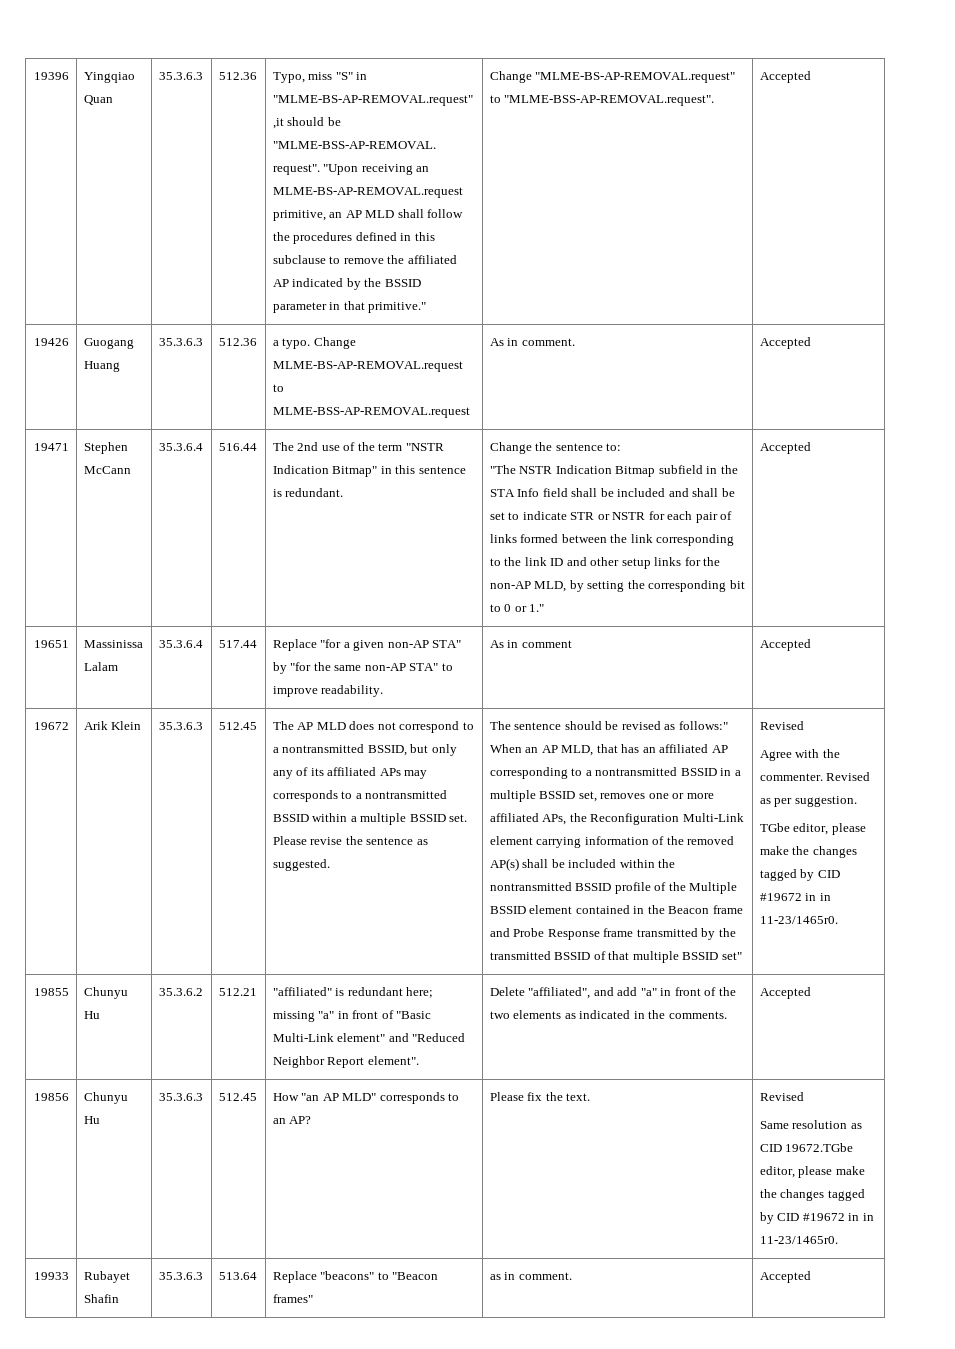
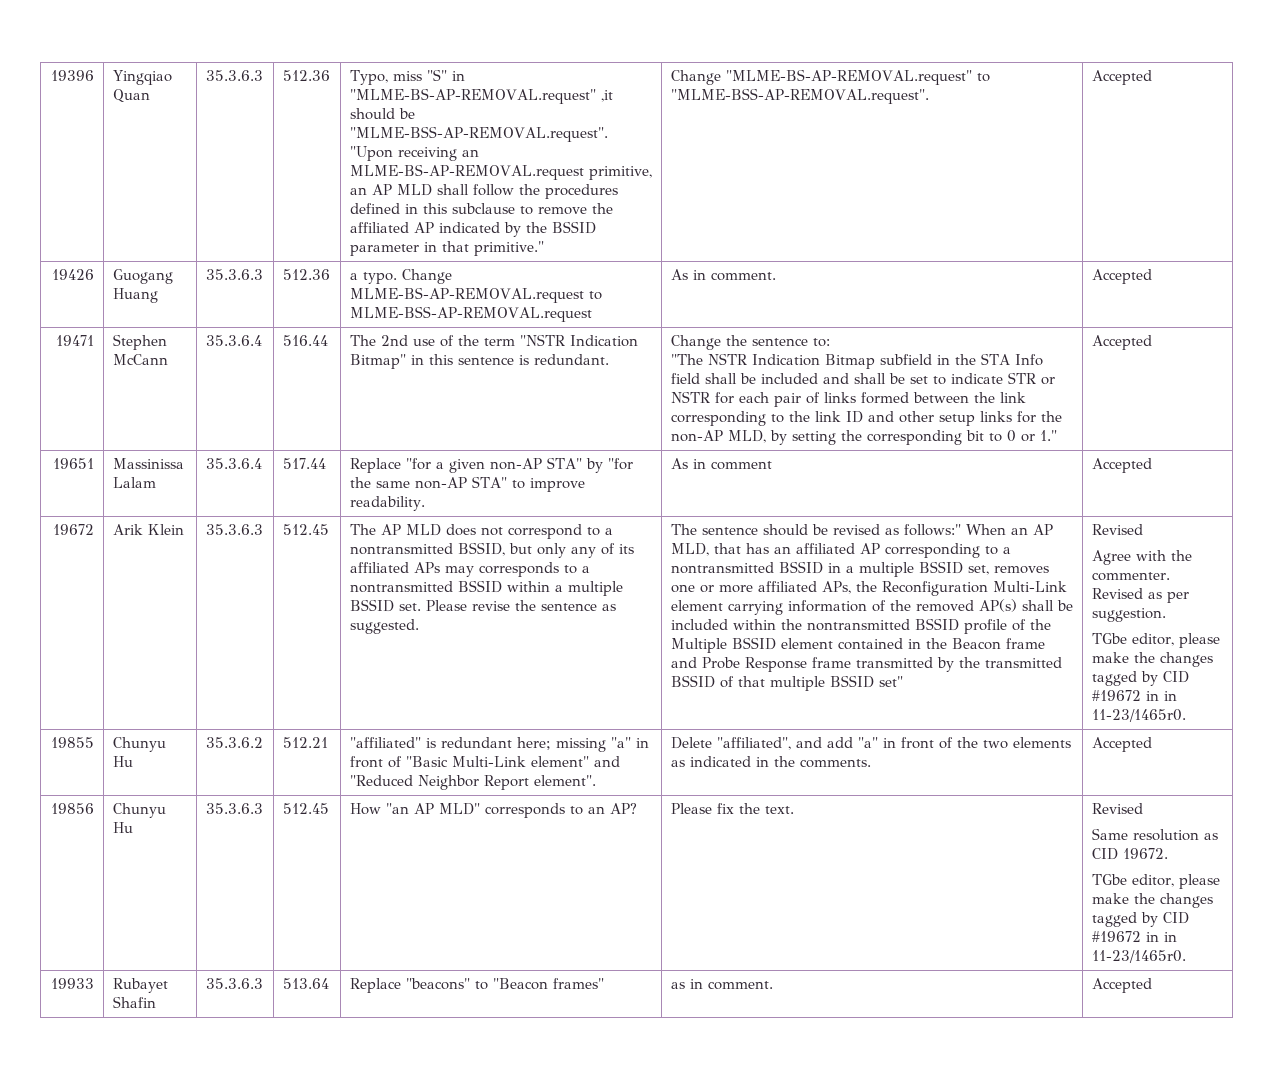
[785,1143,854,1152] 19672.TGbe -> [1122,848,1168,859] [1091,874,1127,885] 19672. // TGbe

